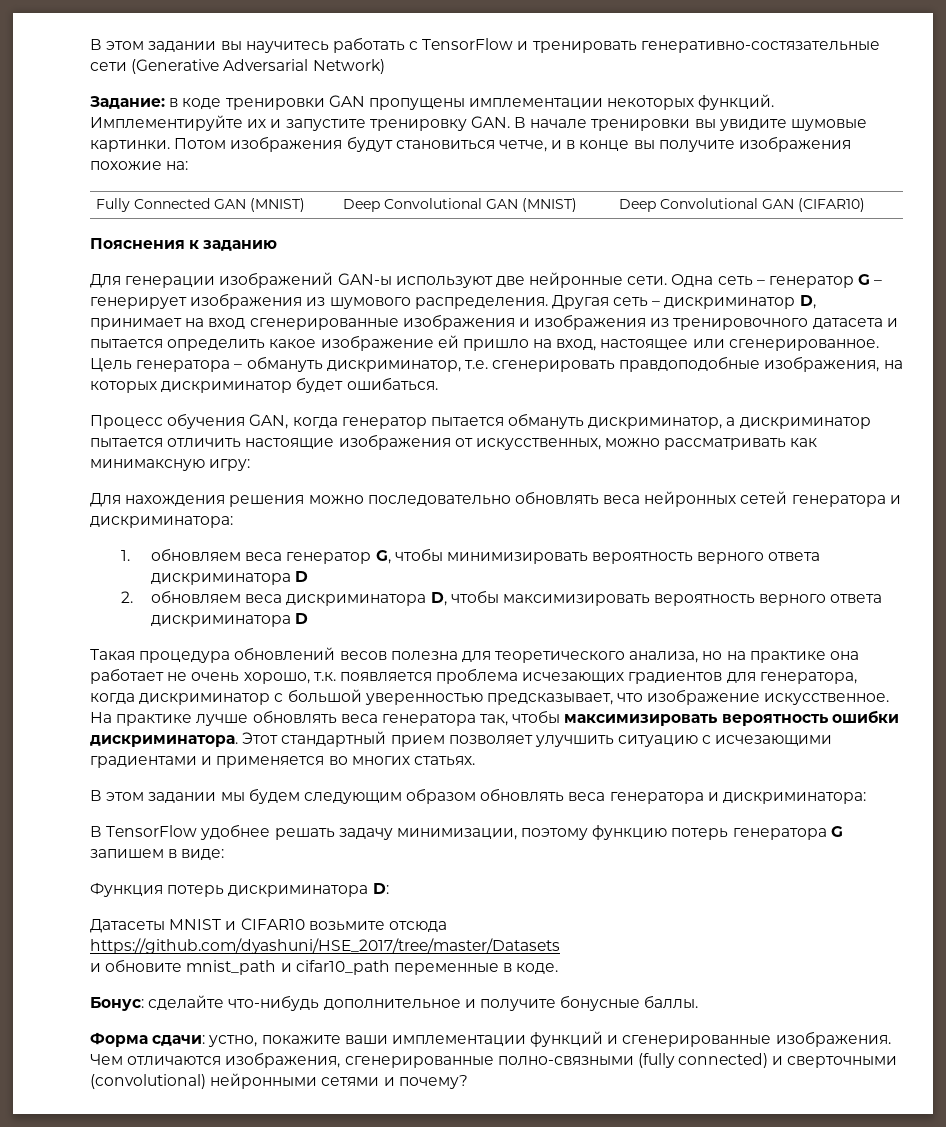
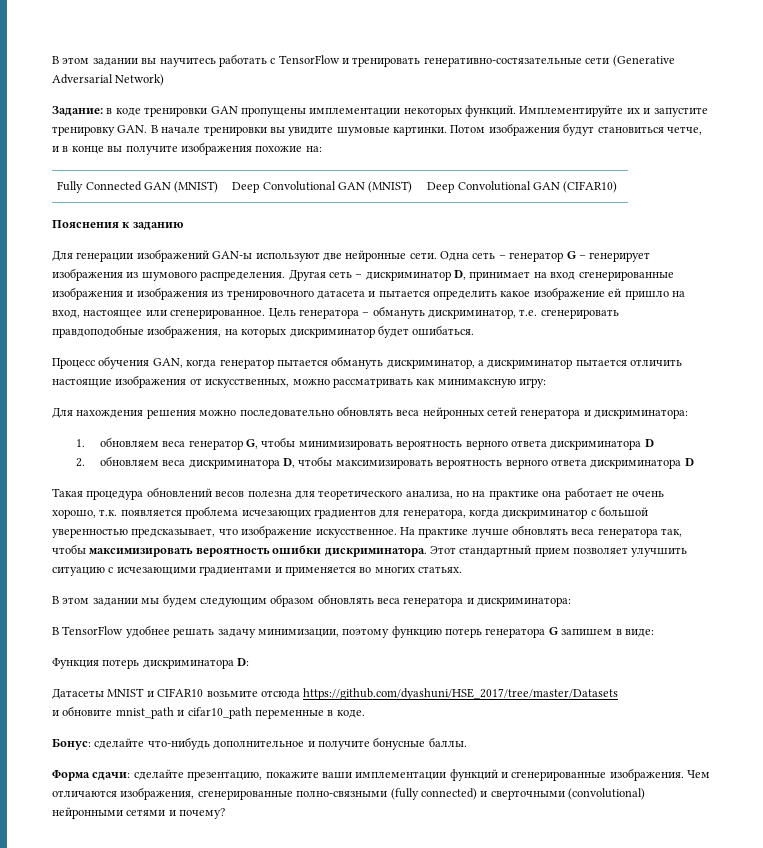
[208,1035,258,1047] устно, -> [133,769,263,781] сделайте презентацию,

